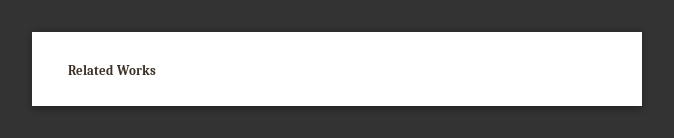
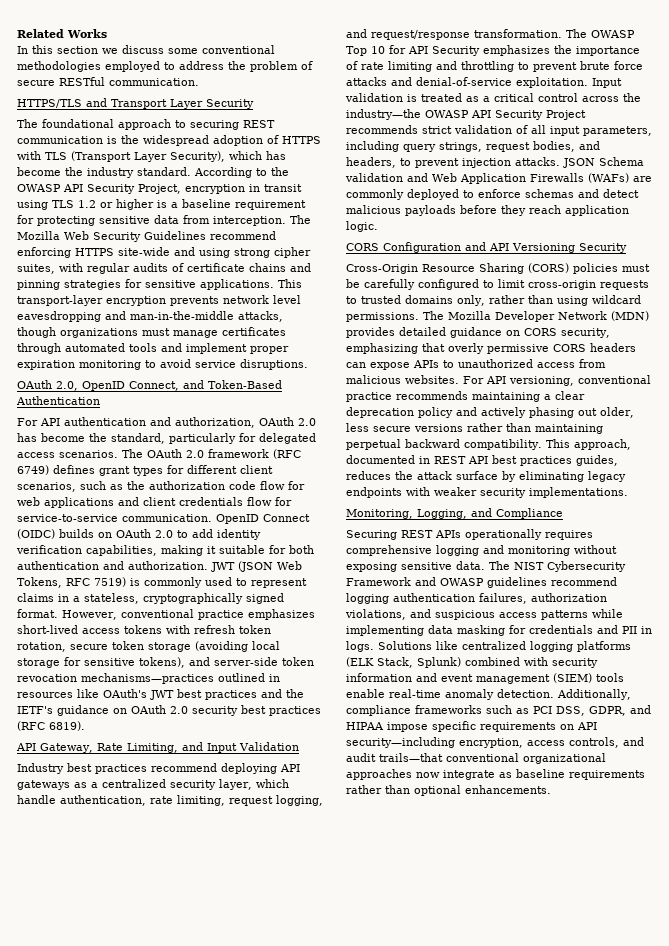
(156, 69) none -> [17,45,275,54] [17,61,313,72] [17,77,199,86] [17,98,254,109] [17,119,275,130] [17,135,321,146] [17,151,286,162] [17,167,289,178] [17,184,302,194] [17,199,306,210] [17,215,311,226] [17,231,276,242] [17,247,311,258] [17,263,311,274] [17,279,302,290] [17,295,301,306] [17,311,283,322] [17,327,286,338] [17,343,289,354] [17,359,308,370] [17,380,282,391] [16,396,100,405] [17,417,316,428] [17,433,316,444] [17,449,301,459] [17,465,273,476] [17,481,305,492] [17,497,292,508] [17,514,310,524] [17,529,261,540] [16,545,314,556] [17,561,302,572] [17,577,307,588] [17,593,284,604] [17,609,315,620] [17,625,271,634] [17,641,280,652] [17,657,314,668] [17,673,280,684] [17,689,304,700] [17,705,321,716] [17,721,85,731] [16,742,299,753] [17,763,300,774] [17,779,289,790] [17,795,323,806] [346,29,635,40] [346,45,640,56] [346,61,643,72] [346,77,622,88] [345,93,641,102] [346,109,586,120] [346,125,652,136] [346,141,600,152] [346,157,644,168] [345,173,652,184] [346,189,639,200] [346,205,629,216] [346,221,378,232] [346,242,627,253] [346,263,650,274] [346,279,649,290] [346,295,641,306] [346,311,649,322] [346,327,610,338] [346,343,636,354] [346,359,606,370] [346,375,651,386] [346,391,585,402] [346,407,634,418] [346,423,603,434] [346,439,631,450] [346,455,618,466] [346,471,626,482] [346,487,628,498] [346,508,563,519] [346,529,593,540] [346,545,617,556] [346,561,626,572] [346,577,617,588] [346,593,607,604] [345,609,623,620] [346,625,652,636] [346,641,631,652] [346,657,598,668] [346,673,624,684] [346,689,631,700] [346,705,651,716] [346,721,597,732] [346,737,644,748] [346,753,606,764] [346,769,645,780] [346,785,551,796] // In this section we discuss some conventional methodologies employed to address the problem of secure RESTful communication. // HTTPS/TLS and Transport Layer Security // The foundational approach to securing REST communication is the widespread adoption of HTTPS with TLS (Transport Layer Security), which has become the industry standard. According to the OWASP API Security Project, encryption in transit using TLS 1.2 or higher is a baseline requirement for protecting sensitive data from interception. The Mozilla Web Security Guidelines recommend enforcing HTTPS site-wide and using strong cipher suites, with regular audits of certificate chains and pinning strategies for sensitive applications. This transport-layer encryption prevents network level eavesdropping and man-in-the-middle attacks, though organizations must manage certificates through automated tools and implement proper expiration monitoring to avoid service disruptions. // OAuth 2.0, OpenID Connect, and Token-Based Authentication // For API authentication and authorization, OAuth 2.0 has become the standard, particularly for delegated access scenarios. The OAuth 2.0 framework (RFC 6749) defines grant types for different client scenarios, such as the authorization code flow for web applications and client credentials flow for service-to-service communication. OpenID Connect (OIDC) builds on OAuth 2.0 to add identity verification capabilities, making it suitable for both authentication and authorization. JWT (JSON Web Tokens, RFC 7519) is commonly used to represent claims in a stateless, cryptographically signed format. However, conventional practice emphasizes short-lived access tokens with refresh token rotation, secure token storage (avoiding local storage for sensitive tokens), and server-side token revocation mechanisms—practices outlined in resources like OAuth's JWT best practices and the IETF's guidance on OAuth 2.0 security best practices (RFC 6819). // API Gateway, Rate Limiting, and Input Validation // Industry best practices recommend deploying API gateways as a centralized security layer, which handle authentication, rate limiting, request logging, and request/response transformation. The OWASP Top 10 for API Security emphasizes the importance of rate limiting and throttling to prevent brute force attacks and denial-of-service exploitation. Input validation is treated as a critical control across the industry—the OWASP API Security Project recommends strict validation of all input parameters, including query strings, request bodies, and headers, to prevent injection attacks. JSON Schema validation and Web Application Firewalls (WAFs) are commonly deployed to enforce schemas and detect malicious payloads before they reach application logic. // CORS Configuration and API Versioning Security // Cross-Origin Resource Sharing (CORS) policies must be carefully configured to limit cross-origin requests to trusted domains only, rather than using wildcard permissions. The Mozilla Developer Network (MDN) provides detailed guidance on CORS security, emphasizing that overly permissive CORS headers can expose APIs to unauthorized access from malicious websites. For API versioning, conventional practice recommends maintaining a clear deprecation policy and actively phasing out older, less secure versions rather than maintaining perpetual backward compatibility. This approach, documented in REST API best practices guides, reduces the attack surface by eliminating legacy endpoints with weaker security implementations. // Monitoring, Logging, and Compliance // Securing REST APIs operationally requires comprehensive logging and monitoring without exposing sensitive data. The NIST Cybersecurity Framework and OWASP guidelines recommend logging authentication failures, authorization violations, and suspicious access patterns while implementing data masking for credentials and PII in logs. Solutions like centralized logging platforms (ELK Stack, Splunk) combined with security information and event management (SIEM) tools enable real-time anomaly detection. Additionally, compliance frameworks such as PCI DSS, GDPR, and HIPAA impose specific requirements on API security—including encryption, access controls, and audit trails—that conventional organizational approaches now integrate as baseline requirements rather than optional enhancements.

